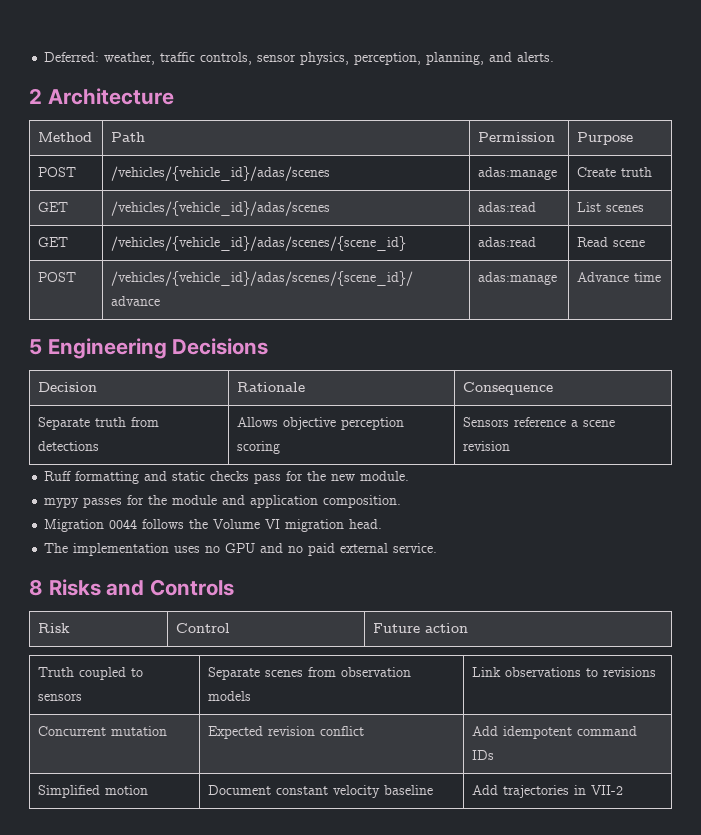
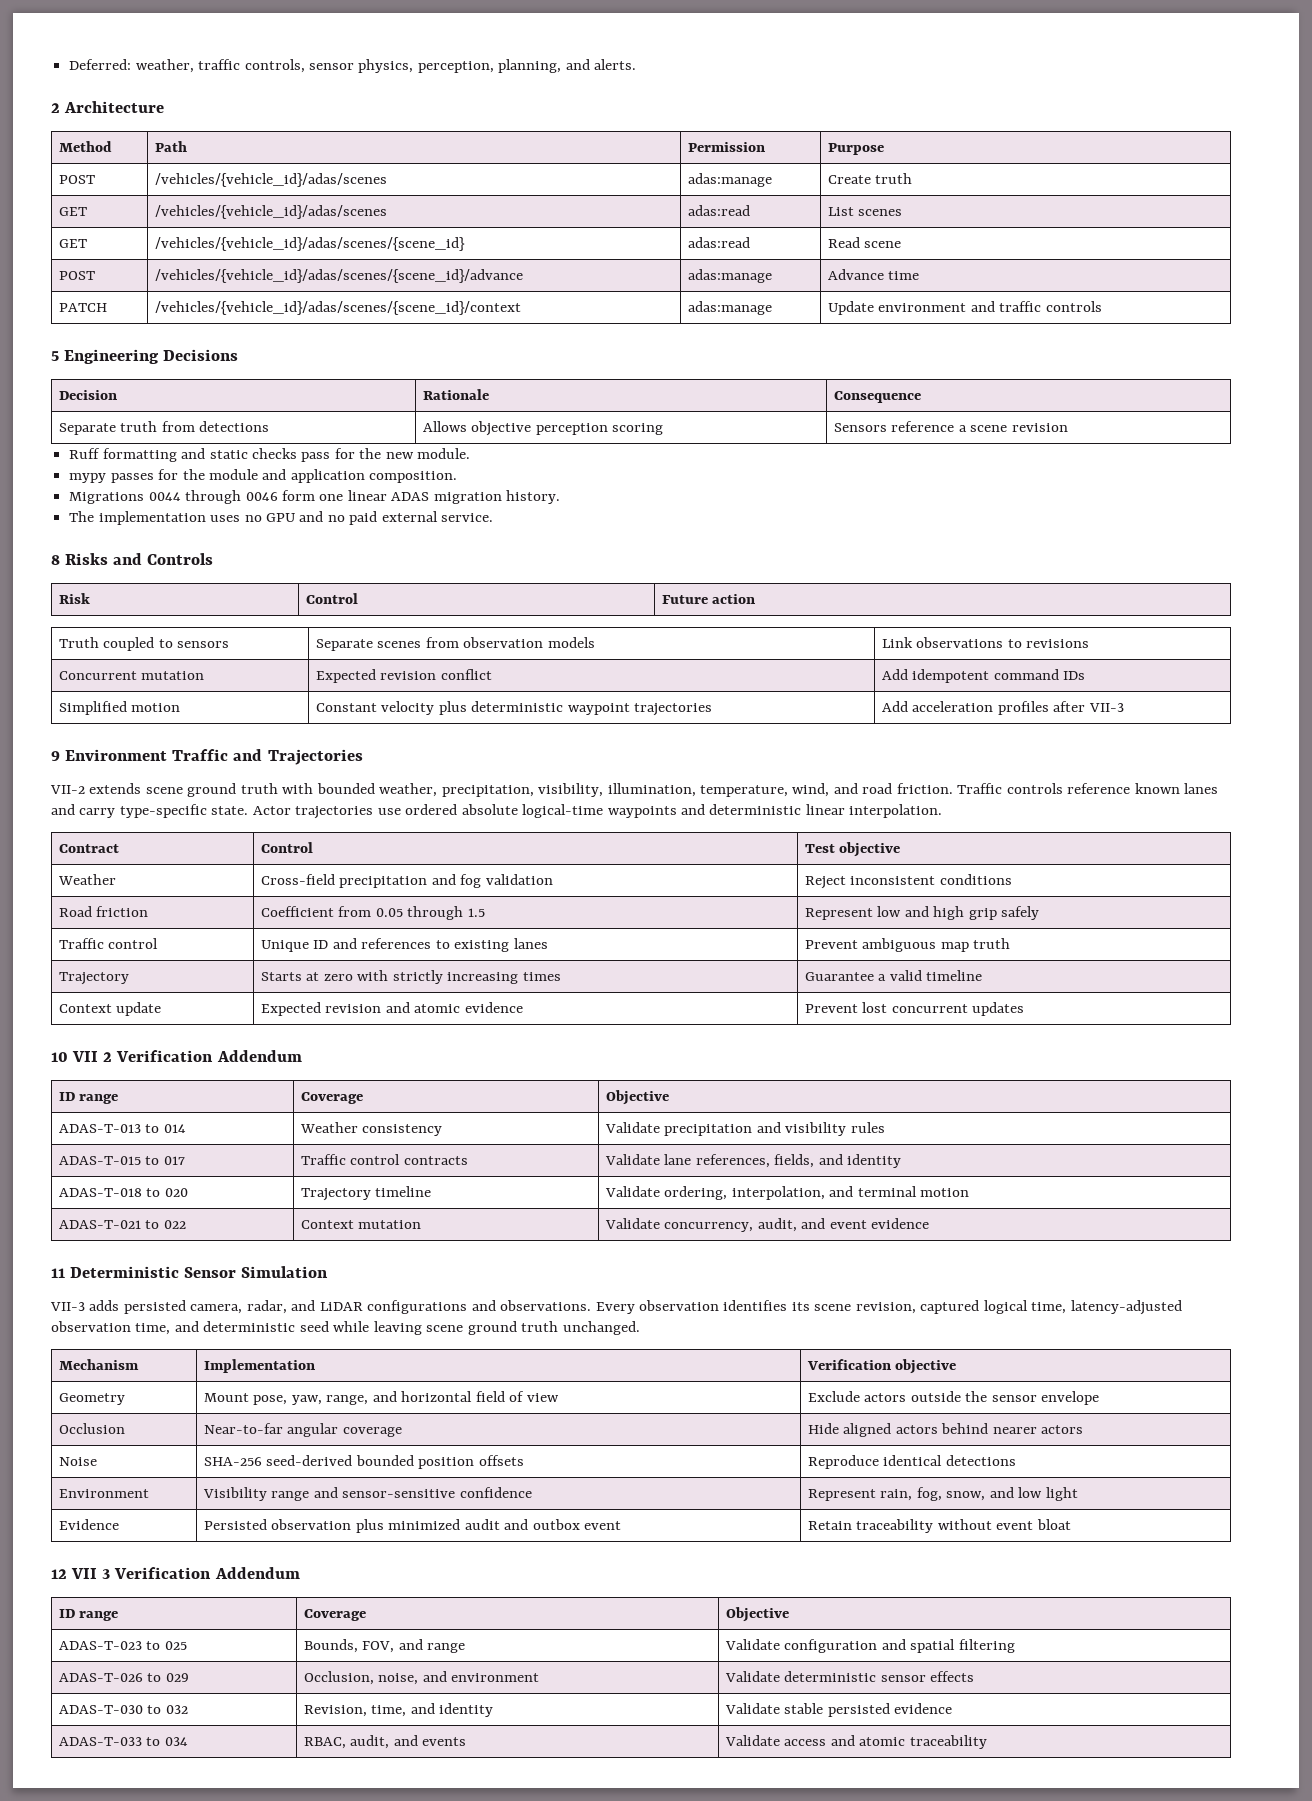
(662, 277) none -> [59,303,108,312] [155,301,522,315] [688,301,773,315] [828,301,1102,315] // PATCH | /vehicles/{vehicle_id}/adas/scenes/{scene_id}/context | adas:manage | Update environment and traffic controls
[44,519,383,532] Migration 0044 follows the Volume VI migration head. -> [69,490,561,504] Migrations 0044 through 0046 form one linear ADAS migration history.
[208,785,434,798] [472,785,624,798] Document constant velocity baseline | Add trajectories in VII-2 -> [316,701,713,716] [882,701,1124,715] [51,749,363,765] [50,783,1219,797] [51,804,943,819] [59,844,120,853] [261,842,314,853] [805,842,901,857] [58,874,117,885] [261,874,553,888] [805,874,1012,889] [59,906,149,917] [261,906,485,920] [805,906,1040,920] [59,938,159,949] [261,938,548,952] [805,938,1011,952] [59,972,130,985] [261,970,561,984] [805,970,983,981] [59,1002,162,1016] [261,1002,523,1016] [805,1002,1025,1016] [51,1050,302,1062] [59,1092,119,1104] [301,1092,364,1104] [606,1090,670,1105] [59,1124,186,1133] [300,1122,443,1136] [605,1122,885,1136] [59,1156,185,1165] [301,1154,468,1165] [605,1154,902,1168] [59,1188,188,1197] [301,1186,432,1201] [605,1186,970,1200] [59,1220,186,1229] [301,1220,422,1229] [605,1218,930,1232] [51,1266,329,1278] [50,1300,1182,1315] [51,1321,640,1335] [59,1359,140,1370] [204,1359,316,1373] [807,1359,957,1374] [59,1393,126,1405] [204,1391,559,1405] [808,1391,1100,1405] [59,1423,126,1434] [204,1423,402,1437] [808,1423,1084,1437] [59,1457,98,1466] [204,1455,524,1469] [808,1455,1016,1469] [59,1489,150,1498] [203,1487,532,1501] [808,1487,1078,1501] [59,1519,120,1530] [204,1519,622,1533] [808,1519,1071,1533] [51,1567,300,1579] [59,1609,119,1621] [304,1609,367,1621] [726,1607,790,1622] [59,1641,187,1650] [304,1639,466,1653] [725,1639,1015,1653] [59,1673,189,1682] [304,1671,540,1685] [725,1671,975,1682] [59,1705,188,1714] [304,1703,494,1717] [725,1703,953,1717] [59,1737,188,1746] [304,1735,467,1749] [725,1735,987,1749] Constant velocity plus deterministic waypoint trajectories | Add acceleration profiles after VII-3 // 9 Environment Traffic and Trajectories // VII-2 extends scene ground truth with bounded weather, precipitation, visibility, illumination, temperature, wind, and road friction. Traffic controls reference known lanes and carry type-specific state. Actor trajectories use ordered absolute logical-time waypoints and deterministic linear interpolation. // Contract | Control | Test objective // Weather | Cross-field precipitation and fog validation | Reject inconsistent conditions // Road friction | Coefficient from 0.05 through 1.5 | Represent low and high grip safely // Traffic control | Unique ID and references to existing lanes | Prevent ambiguous map truth // Trajectory | Starts at zero with strictly increasing times | Guarantee a valid timeline // Context update | Expected revision and atomic evidence | Prevent lost concurrent updates // 10 VII 2 Verification Addendum // ID range | Coverage | Objective // ADAS-T-013 to 014 | Weather consistency | Validate precipitation and visibility rules // ADAS-T-015 to 017 | Traffic control contracts | Validate lane references, fields, and identity // ADAS-T-018 to 020 | Trajectory timeline | Validate ordering, interpolation, and terminal motion // ADAS-T-021 to 022 | Context mutation | Validate concurrency, audit, and event evidence // 11 Deterministic Sensor Simulation // VII-3 adds persisted camera, radar, and LiDAR configurations and observations. Every observation identifies its scene revision, captured logical time, latency-adjusted observation time, and deterministic seed while leaving scene ground truth unchanged. // Mechanism | Implementation | Verification objective // Geometry | Mount pose, yaw, range, and horizontal field of view | Exclude actors outside the sensor envelope // Occlusion | Near-to-far angular coverage | Hide aligned actors behind nearer actors // Noise | SHA-256 seed-derived bounded position offsets | Reproduce identical detections // Environment | Visibility range and sensor-sensitive confidence | Represent rain, fog, snow, and low light // Evidence | Persisted observation plus minimized audit and outbox event | Retain traceability without event bloat // 12 VII 3 Verification Addendum // ID range | Coverage | Objective // ADAS-T-023 to 025 | Bounds, FOV, and range | Validate configuration and spatial filtering // ADAS-T-026 to 029 | Occlusion, noise, and environment | Validate deterministic sensor effects // ADAS-T-030 to 032 | Revision, time, and identity | Validate stable persisted evidence // ADAS-T-033 to 034 | RBAC, audit, and events | Validate access and atomic traceability

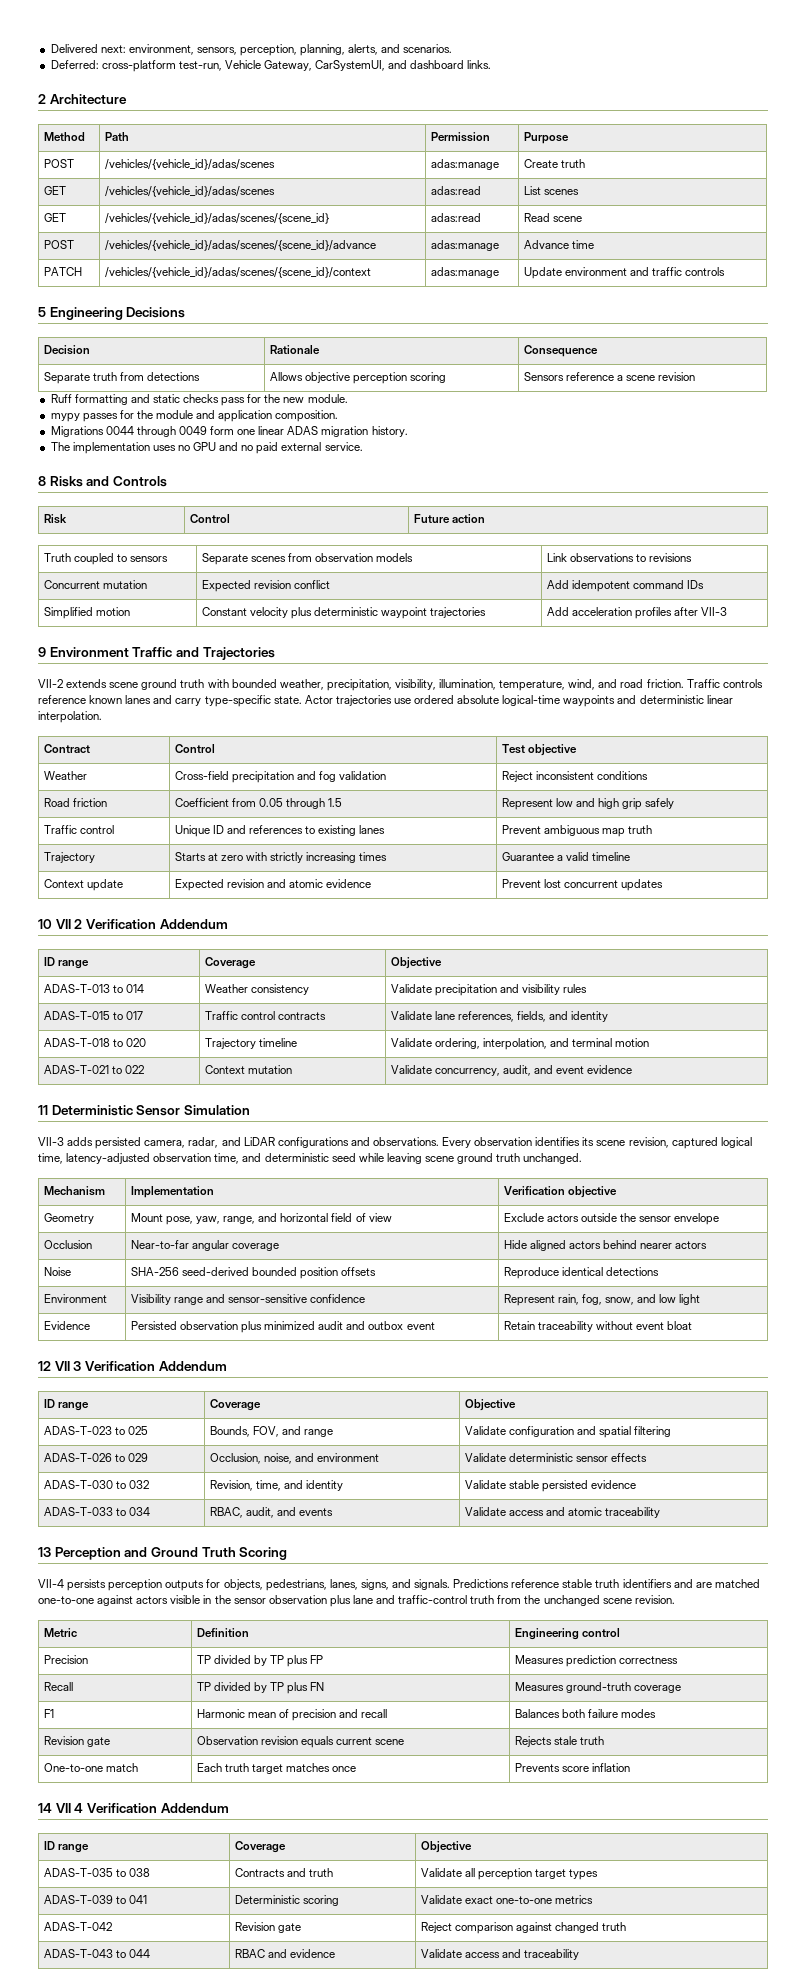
[69,59,637,73] Deferred: weather, traffic controls, sensor physics, perception, planning, and alerts. -> [50,44,453,56] [50,60,492,72] Delivered next: environment, sensors, perception, planning, alerts, and scenarios. // Deferred: cross-platform test-run, Vehicle Gateway, CarSystemUI, and dashboard links.
[245,492,278,501] 0046 -> [178,426,207,435] 0049
(987, 1742) none -> [38,1547,288,1560] [38,1579,760,1591] [38,1595,675,1607] [43,1628,77,1637] [196,1628,249,1637] [514,1628,620,1640] [43,1655,88,1664] [196,1655,324,1667] [514,1655,679,1667] [43,1682,73,1691] [196,1682,325,1694] [514,1682,682,1693] [43,1709,54,1718] [196,1709,388,1721] [514,1709,657,1718] [43,1736,110,1747] [196,1736,405,1748] [514,1736,605,1747] [43,1763,138,1772] [196,1763,357,1774] [514,1763,631,1772] [38,1803,229,1813] [43,1841,89,1853] [234,1841,286,1853] [420,1841,472,1853] [43,1868,151,1877] [234,1868,334,1877] [420,1868,599,1880] [43,1895,148,1904] [234,1895,339,1906] [420,1895,594,1904] [43,1922,112,1931] [234,1922,301,1933] [420,1922,627,1934] [43,1949,151,1958] [234,1949,336,1958] [420,1949,580,1960] // 13 Perception and Ground Truth Scoring // VII-4 persists perception outputs for objects, pedestrians, lanes, signs, and signals. Predictions reference stable truth identifiers and are matched one-to-one against actors visible in the sensor observation plus lane and traffic-control truth from the unchanged scene revision. // Metric | Definition | Engineering control // Precision | TP divided by TP plus FP | Measures prediction correctness // Recall | TP divided by TP plus FN | Measures ground-truth coverage // F1 | Harmonic mean of precision and recall | Balances both failure modes // Revision gate | Observation revision equals current scene | Rejects stale truth // One-to-one match | Each truth target matches once | Prevents score inflation // 14 VII 4 Verification Addendum // ID range | Coverage | Objective // ADAS-T-035 to 038 | Contracts and truth | Validate all perception target types // ADAS-T-039 to 041 | Deterministic scoring | Validate exact one-to-one metrics // ADAS-T-042 | Revision gate | Reject comparison against changed truth // ADAS-T-043 to 044 | RBAC and evidence | Validate access and traceability

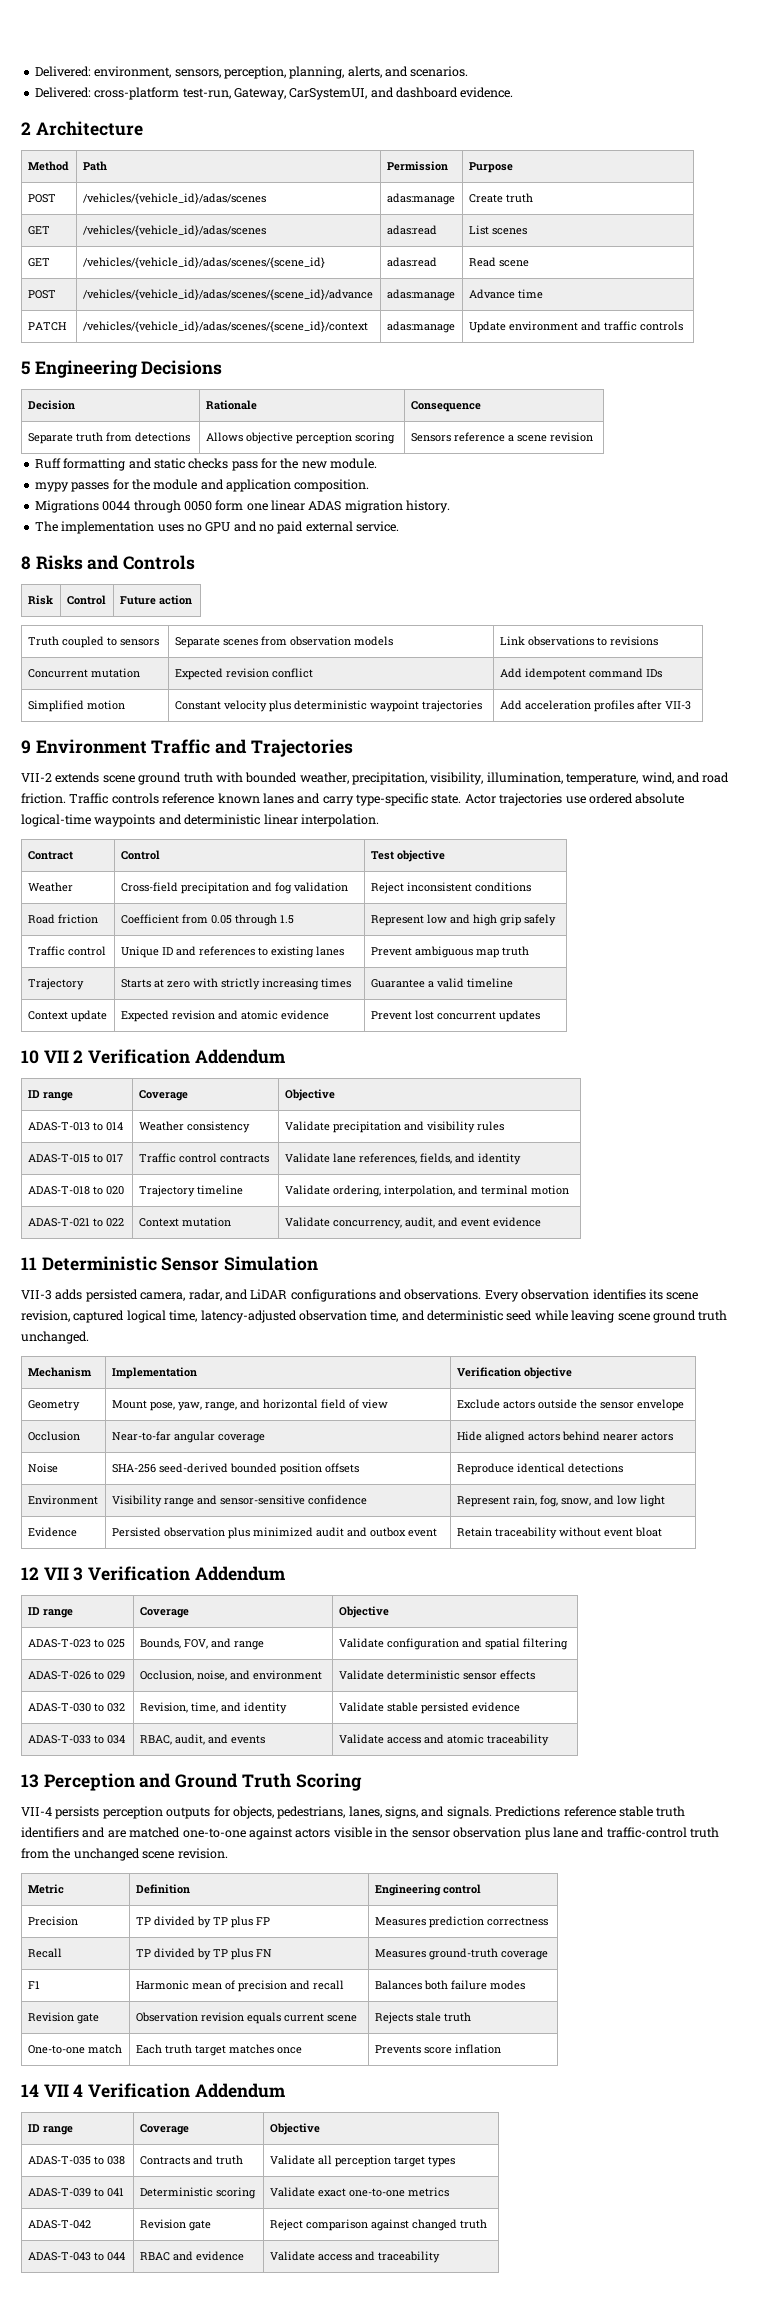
[50,44,126,53] Delivered next: -> [34,66,91,77] Delivered:
[50,60,99,69] Deferred: -> [34,87,91,98] Delivered:
[224,60,261,69] Vehicle -> (231, 93) none
[467,60,492,69] links. -> [460,87,514,98] evidence.
[178,426,207,435] 0049 -> [183,501,212,511] 0050

